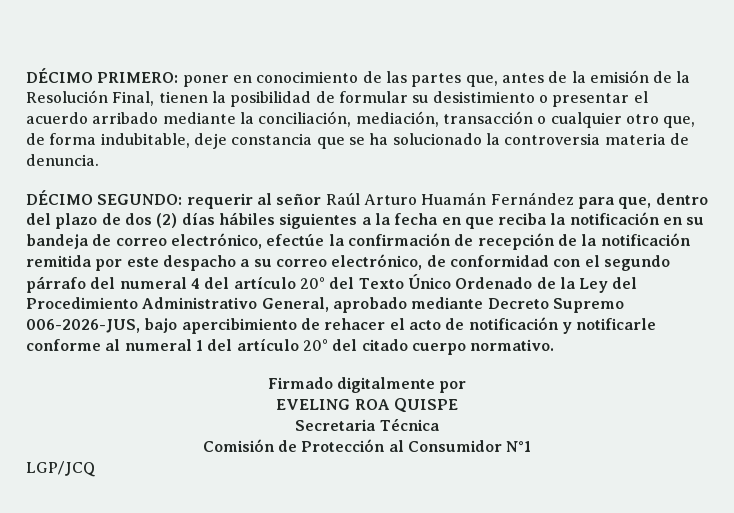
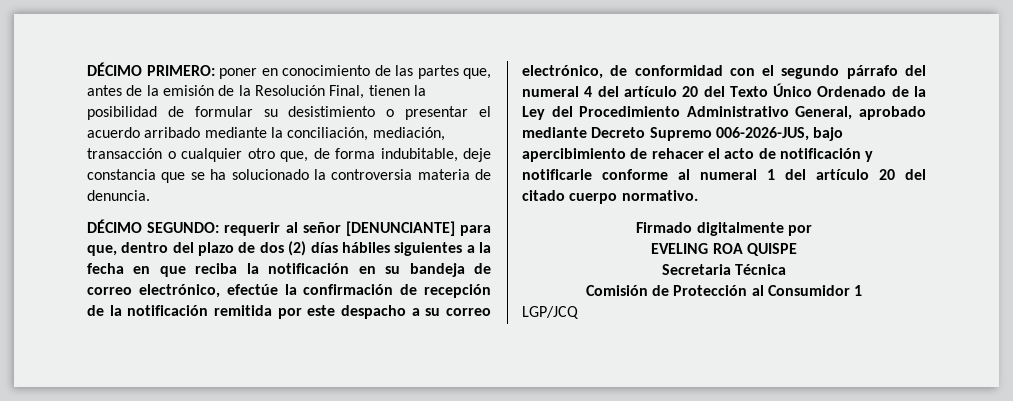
[325,192,574,205] Raúl Arturo Huamán Fernández -> [345,221,455,236] [DENUNCIANTE]
[299,277,325,289] 20° -> [682,86,699,97] 20
[302,339,328,351] 20° -> [879,169,895,180] 20
[506,441,532,452] N°1 -> [854,285,863,296] 1

